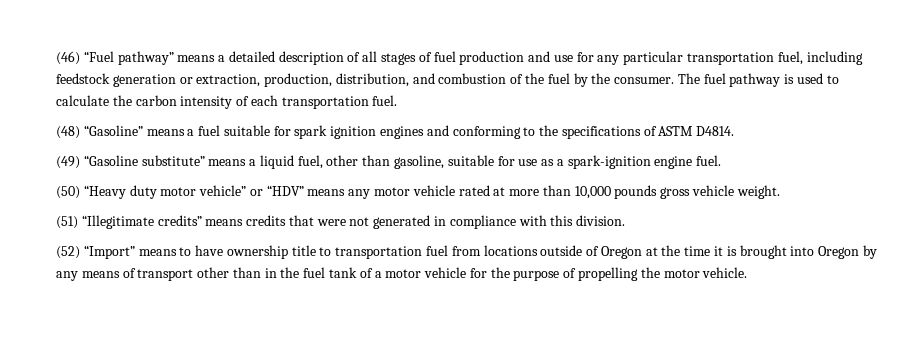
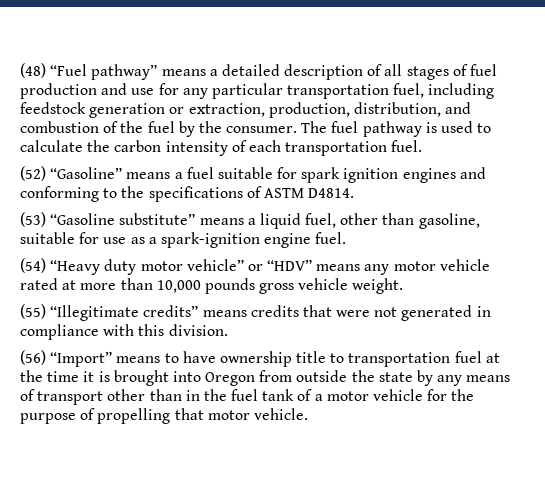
[56,51,80,65] (46) -> [20,63,46,78] (48)
[56,126,80,139] (48) -> [20,166,46,181] (52)
[56,156,80,169] (49) -> [20,212,46,227] (53)
[56,186,80,199] (50) -> [20,258,46,273] (54)
[56,216,78,229] (51) -> [20,304,46,319] (55)
[56,246,80,259] (52) -> [20,350,46,365] (56)
[451,245,642,259] from locations outside of Oregon -> (482, 357) none
(860, 252) none -> [259,370,413,382] from outside the state
[640,267,660,278] the -> [174,408,204,420] that

